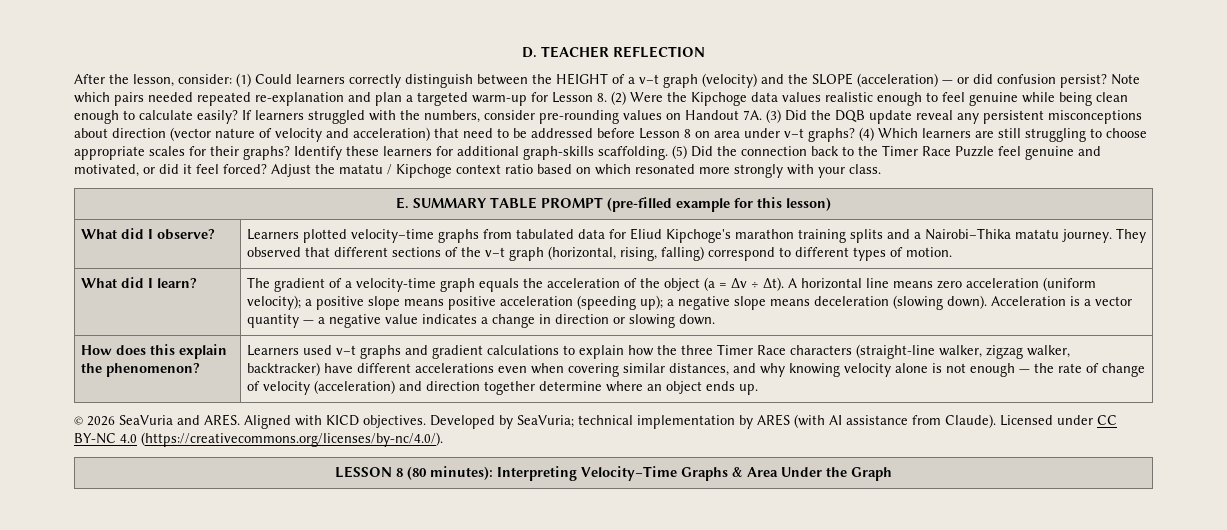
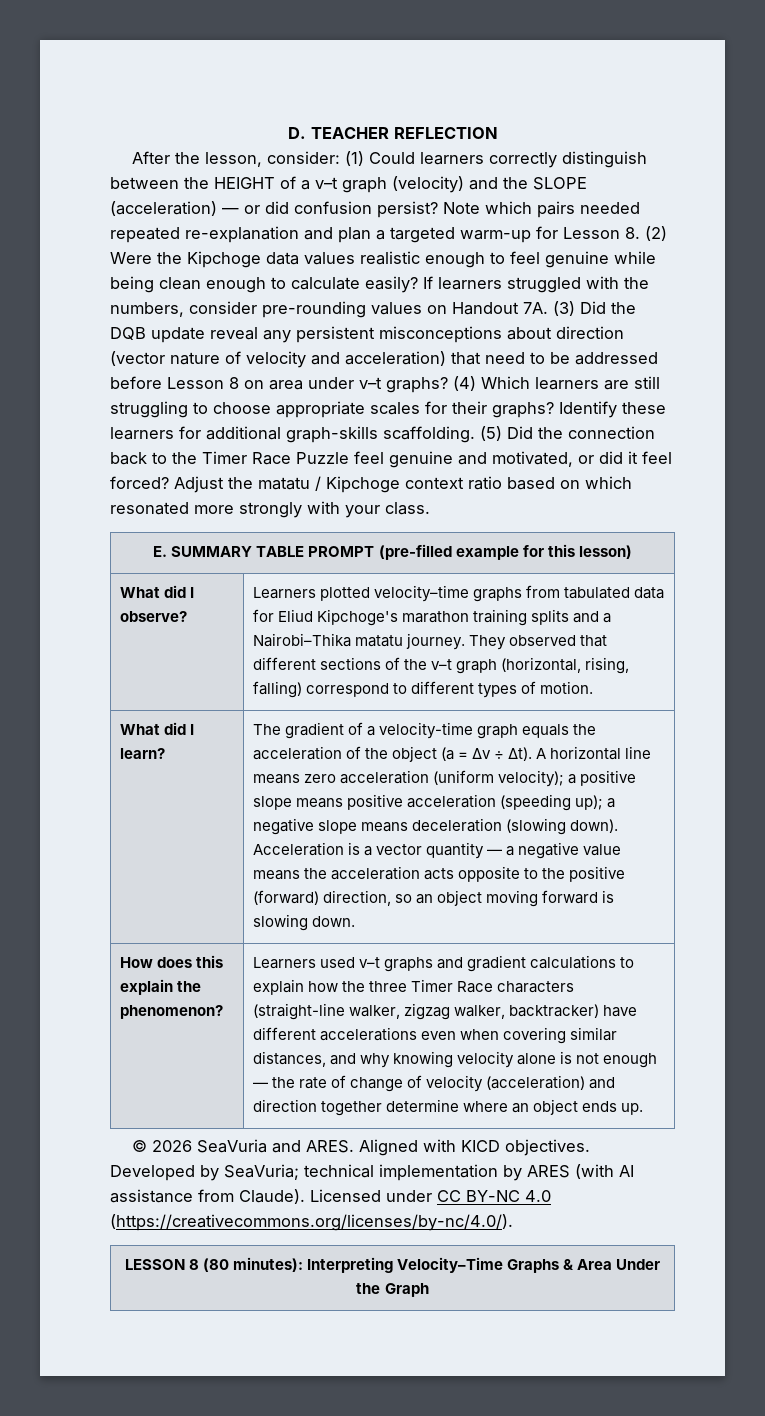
[421,314,625,328] indicates a change in direction or -> [252,866,626,882] [252,890,615,907] means the acceleration acts opposite to the positive (forward) direction, so an object moving forward is

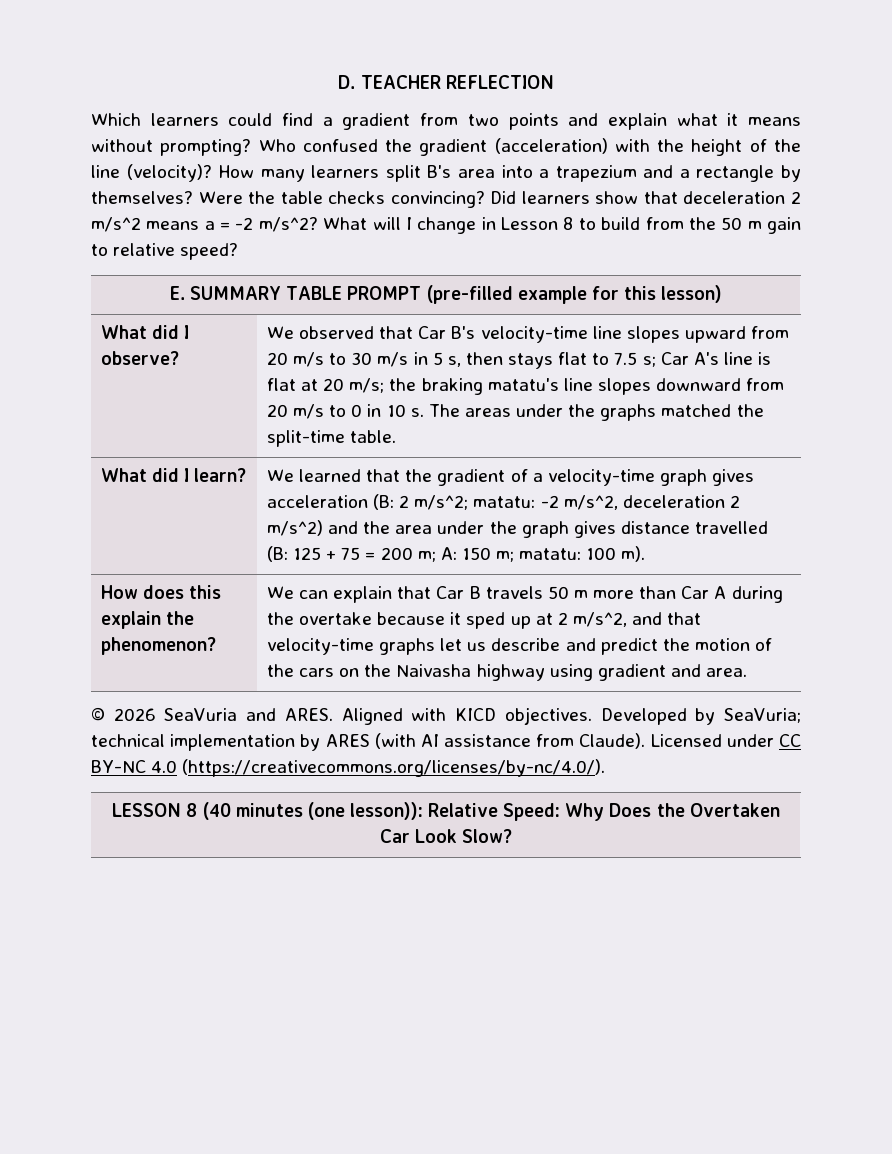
[132,151,648,168] [110,176,587,193] [110,201,640,218] [110,226,667,243] [110,251,656,268] [110,276,649,293] [110,301,636,318] [110,326,624,343] [110,351,658,368] [110,376,660,393] [110,401,666,418] [110,426,655,443] [110,451,672,468] [110,476,632,493] [110,501,430,518] After the lesson, consider: (1) Could learners correctly distinguish between the HEIGHT of a v–t graph (velocity) and the SLOPE (acceleration) — or did confusion persist? Note which pairs needed repeated re-explanation and plan a targeted warm-up for Lesson 8. (2) Were the Kipchoge data values realistic enough to feel genuine while being clean enough to calculate easily? If learners struggled with the numbers, consider pre-rounding values on Handout 7A. (3) Did the DQB update reveal any persistent misconceptions about direction (vector nature of velocity and acceleration) that need to be addressed before Lesson 8 on area under v–t graphs? (4) Which learners are still struggling to choose appropriate scales for their graphs? Identify these learners for additional graph-skills scaffolding. (5) Did the connection back to the Timer Race Puzzle feel genuine and motivated, or did it feel forced? Adjust the matatu / Kipchoge context ratio based on which resonated more strongly with your class. -> [91,113,802,130] [91,138,801,156] [91,164,801,182] [91,191,801,208] [91,217,801,234] [91,243,239,260] Which learners could find a gradient from two points and explain what it means without prompting? Who confused the gradient (acceleration) with the height of the line (velocity)? How many learners split B's area into a trapezium and a rectangle by themselves? Were the table checks convincing? Did learners show that deceleration 2 m/s^2 means a = -2 m/s^2? What will I change in Lesson 8 to build from the 50 m gain to relative speed?
[252,585,665,602] [252,609,612,626] [252,633,607,650] [252,657,630,674] [252,681,594,698] Learners plotted velocity–time graphs from tabulated data for Eliud Kipchoge's marathon training splits and a Nairobi–Thika matatu journey. They observed that different sections of the v–t graph (horizontal, rising, falling) correspond to different types of motion. -> [266,326,790,343] [266,352,772,369] [266,378,785,395] [266,404,764,421] [266,430,397,447] We observed that Car B's velocity-time line slopes upward from 20 m/s to 30 m/s in 5 s, then stays flat to 7.5 s; Car A's line is flat at 20 m/s; the braking matatu's line slopes downward from 20 m/s to 0 in 10 s. The areas under the graphs matched the split-time table.
[252,724,281,735] The -> [266,469,433,482] We learned that the
[522,724,597,738] [252,746,652,762] [252,770,637,787] [252,794,616,811] [252,818,618,835] [252,842,622,859] [252,866,626,882] [252,890,615,907] [252,914,355,931] equals the acceleration of the object (a = Δv ÷ Δt). A horizontal line means zero acceleration (uniform velocity); a positive slope means positive acceleration (speeding up); a negative slope means deceleration (slowing down). Acceleration is a vector quantity — a negative value means the acceleration acts opposite to the positive (forward) direction, so an object moving forward is slowing down. -> [712,469,755,486] [266,494,740,510] [266,520,769,538] [266,546,646,562] gives acceleration (B: 2 m/s^2; matatu: -2 m/s^2, deceleration 2 m/s^2) and the area under the graph gives distance travelled (B: 125 + 75 = 200 m; A: 150 m; matatu: 100 m).
[252,955,635,972] [252,979,575,995] [252,1003,637,1020] [252,1027,617,1044] [252,1051,658,1068] [252,1075,616,1092] [252,1099,644,1116] Learners used v–t graphs and gradient calculations to explain how the three Timer Race characters (straight-line walker, zigzag walker, backtracker) have different accelerations even when covering similar distances, and why knowing velocity alone is not enough — the rate of change of velocity (acceleration) and direction together determine where an object ends up. -> [266,586,783,603] [266,612,702,629] [266,638,773,655] [266,664,748,681] We can explain that Car B travels 50 m more than Car A during the overtake because it sped up at 2 m/s^2, and that velocity-time graphs let us describe and predict the motion of the cars on the Naivasha highway using gradient and area.
[202,1257,661,1273] [356,1283,429,1297] (80 minutes): Interpreting Velocity–Time Graphs & Area Under the Graph -> [202,802,780,821] [379,829,513,843] (40 minutes (one lesson)): Relative Speed: Why Does the Overtaken Car Look Slow?

